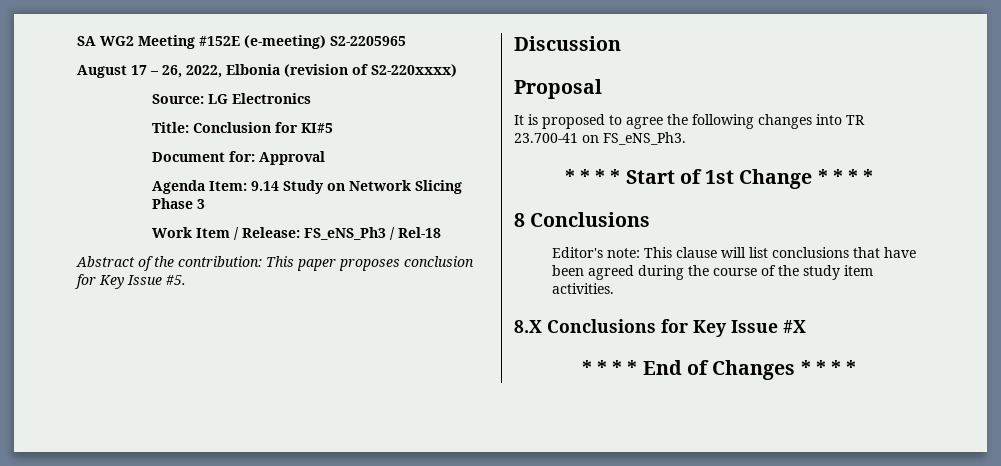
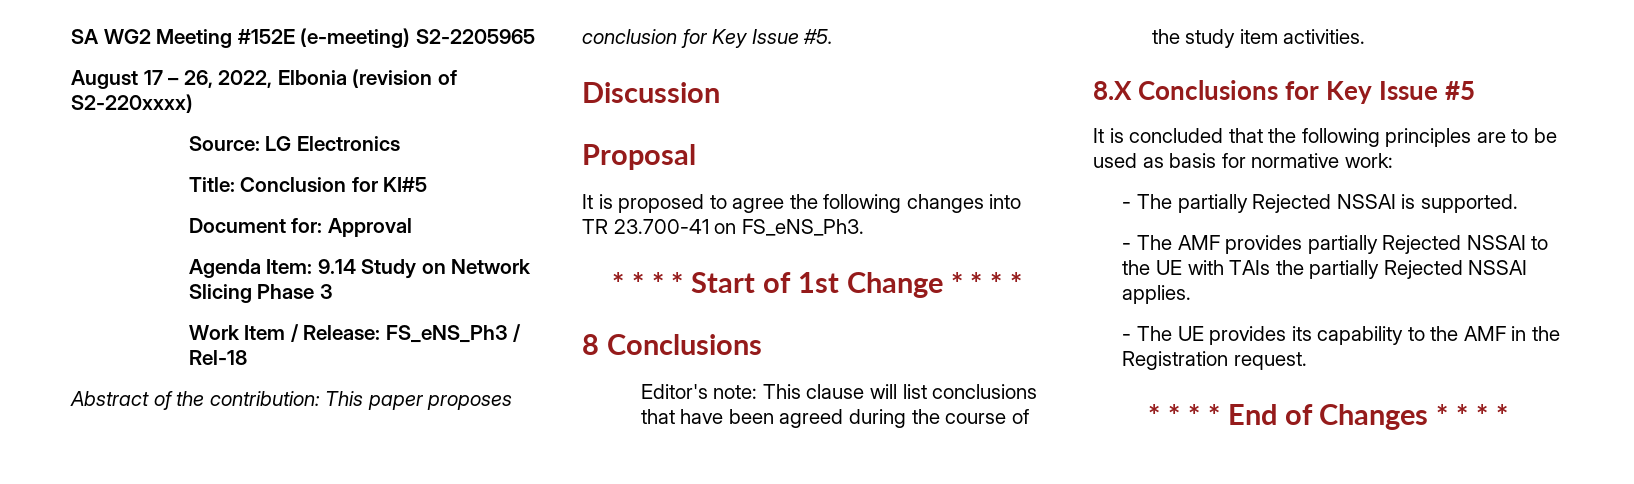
[783,320,806,333] #X -> [1445,81,1476,100] [1093,128,1557,147] [1093,153,1393,168] [1122,194,1518,213] [1122,235,1549,254] [1122,260,1528,279] [1122,285,1192,304] [1122,326,1560,345] [1122,351,1307,370] #5 // It is concluded that the following principles are to be used as basis for normative work: // - The partially Rejected NSSAI is supported. // - The AMF provides partially Rejected NSSAI to the UE with TAIs the partially Rejected NSSAI applies. // - The UE provides its capability to the AMF in the Registration request.

